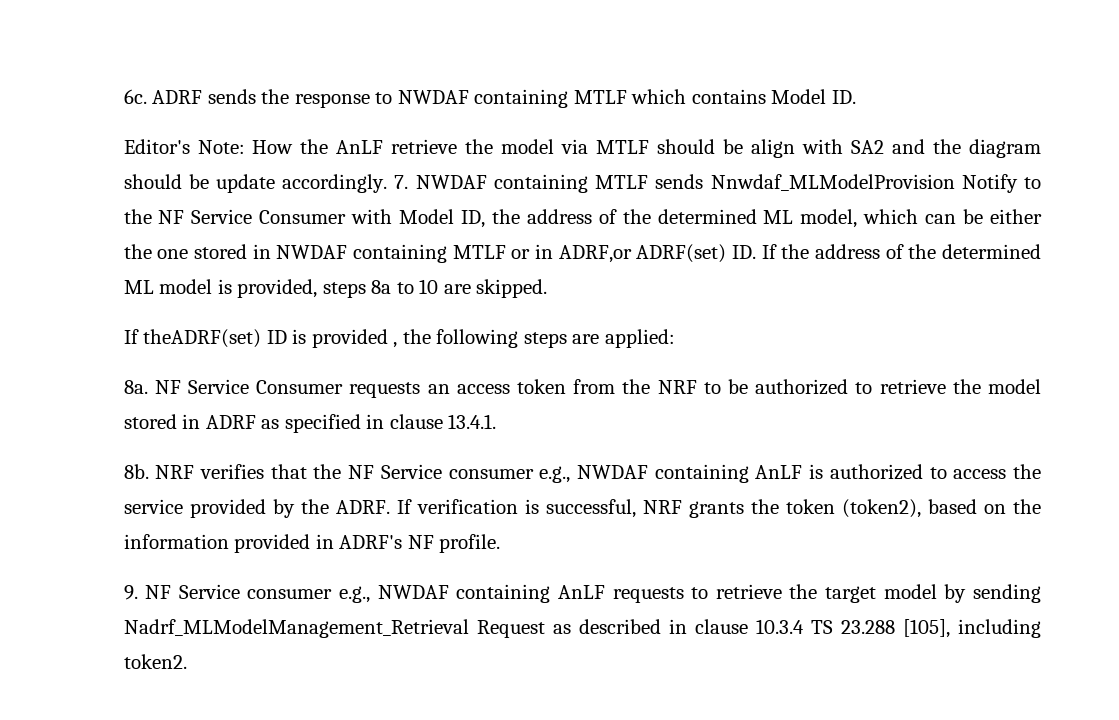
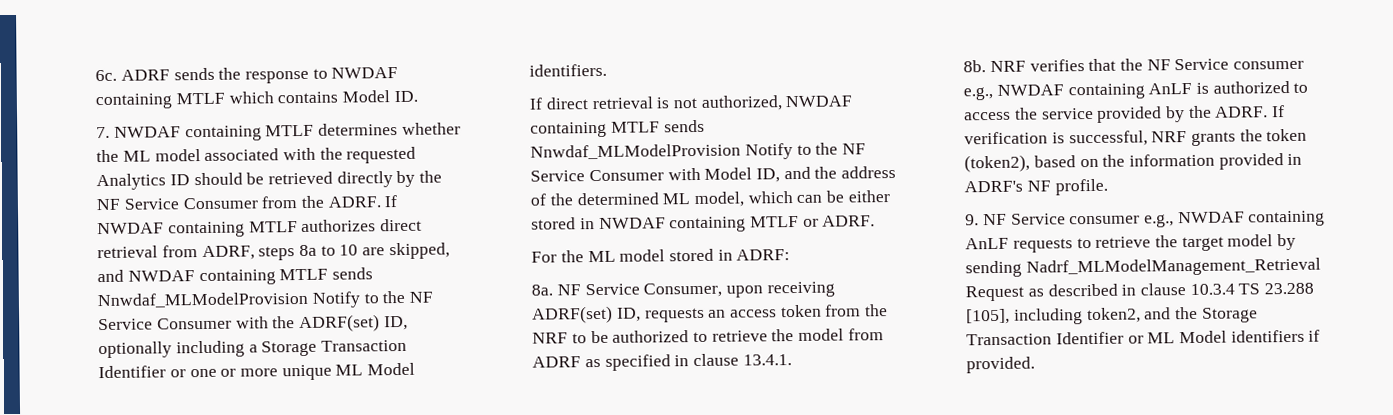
[123,139,1041,158] [123,174,409,193] Editor's Note: How the AnLF retrieve the model via MTLF should be align with SA2 and the diagram should be update accordingly. 7. -> [96,122,461,142] [96,146,417,164] [96,170,443,191] [96,195,398,211] [97,218,423,238] [97,242,450,261] [97,267,374,286] [97,290,434,309] [98,314,408,333] [98,339,408,359] [98,362,416,381] [529,63,608,77] [529,95,783,111] 7. NWDAF containing MTLF determines whether the ML model associated with the requested Analytics ID should be retrieved directly by the NF Service Consumer from the ADRF. If NWDAF containing MTLF authorizes direct retrieval from ADRF, steps 8a to 10 are skipped, and NWDAF containing MTLF sends Nnwdaf_MLModelProvision Notify to the NF Service Consumer with the ADRF(set) ID, optionally including a Storage Transaction Identifier or one or more unique ML Model identifiers. // If direct retrieval is not authorized,
(485, 219) none -> [783,166,811,180] and
[123,244,189,259] the one -> (890, 196) none
[534,244,1042,263] [123,279,548,298] [123,329,675,348] [123,379,344,394] in ADRF,or ADRF(set) ID. If the address of the determined ML model is provided, steps 8a to 10 are skipped. // If theADRF(set) ID is provided , the following steps are applied: // 8a. NF Service Consumer -> [822,215,876,227] [531,248,791,263] [531,281,835,298] [531,305,641,324] ADRF. // For the ML model stored in ADRF: // 8a. NF Service Consumer, upon receiving ADRF(set) ID,
[123,414,201,429] stored in -> [847,328,884,341] from
[123,654,187,669] token2. -> [1086,306,1258,324] [966,329,1321,346] [966,356,1036,374] token2, and the Storage Transaction Identifier or ML Model identifiers if provided.

